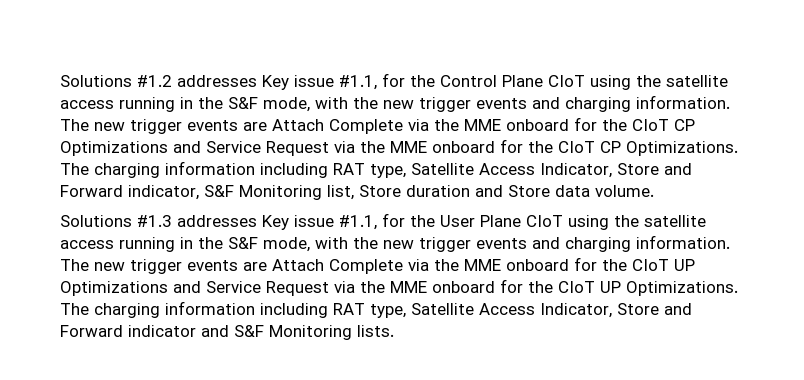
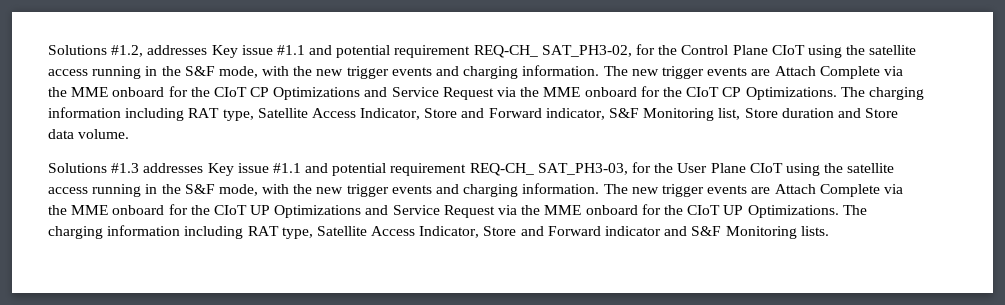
[60,75,377,90] Solutions #1.2 addresses Key issue #1.1, -> [48,45,632,58] Solutions #1.2, addresses Key issue #1.1 and potential requirement REQ-CH_ SAT_PH3-02,
[339,215,377,230] #1.1, -> [272,163,628,176] #1.1 and potential requirement REQ-CH_ SAT_PH3-03,

